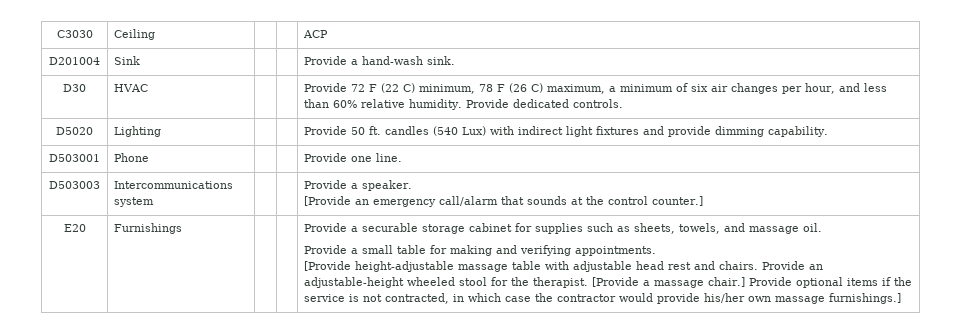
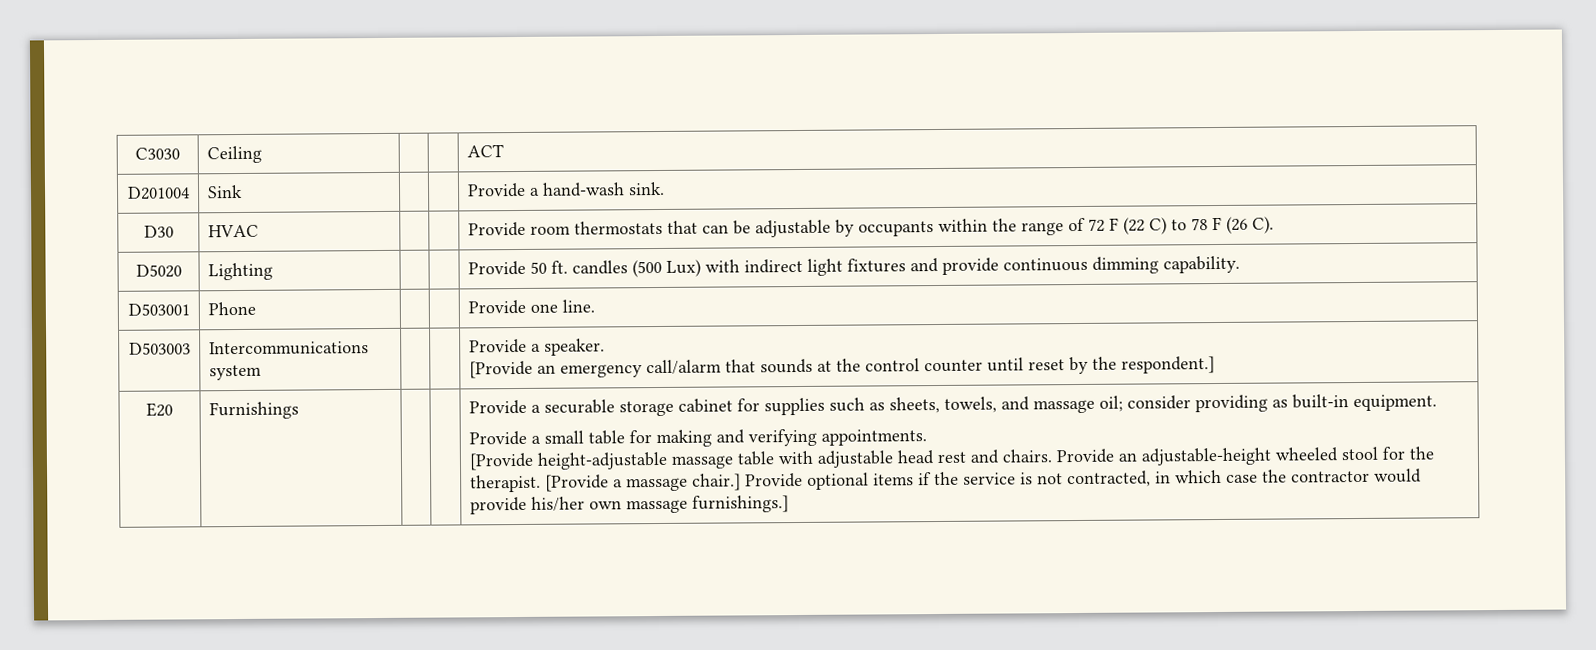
[303,30,329,38] ACP -> [466,144,504,158] ACT
(348, 87) none -> [529,217,1086,238] room thermostats that can be adjustable by occupants within the range of
[419,84,476,94] minimum, -> [1170,219,1187,231] to
[531,83,888,94] [304,99,624,110] C) maximum, a minimum of six air changes per hour, and less than 60% relative humidity. Provide dedicated controls. -> [1251,216,1274,234] C).
[433,126,459,136] (540 -> [631,259,662,278] (500
(712, 131) none -> [1002,257,1088,272] continuous
[652,196,704,206] counter.] -> [923,356,1215,375] counter until reset by the respondent.]
[803,223,823,232] oil. -> [1098,394,1437,413] oil; consider providing as built-in equipment.

